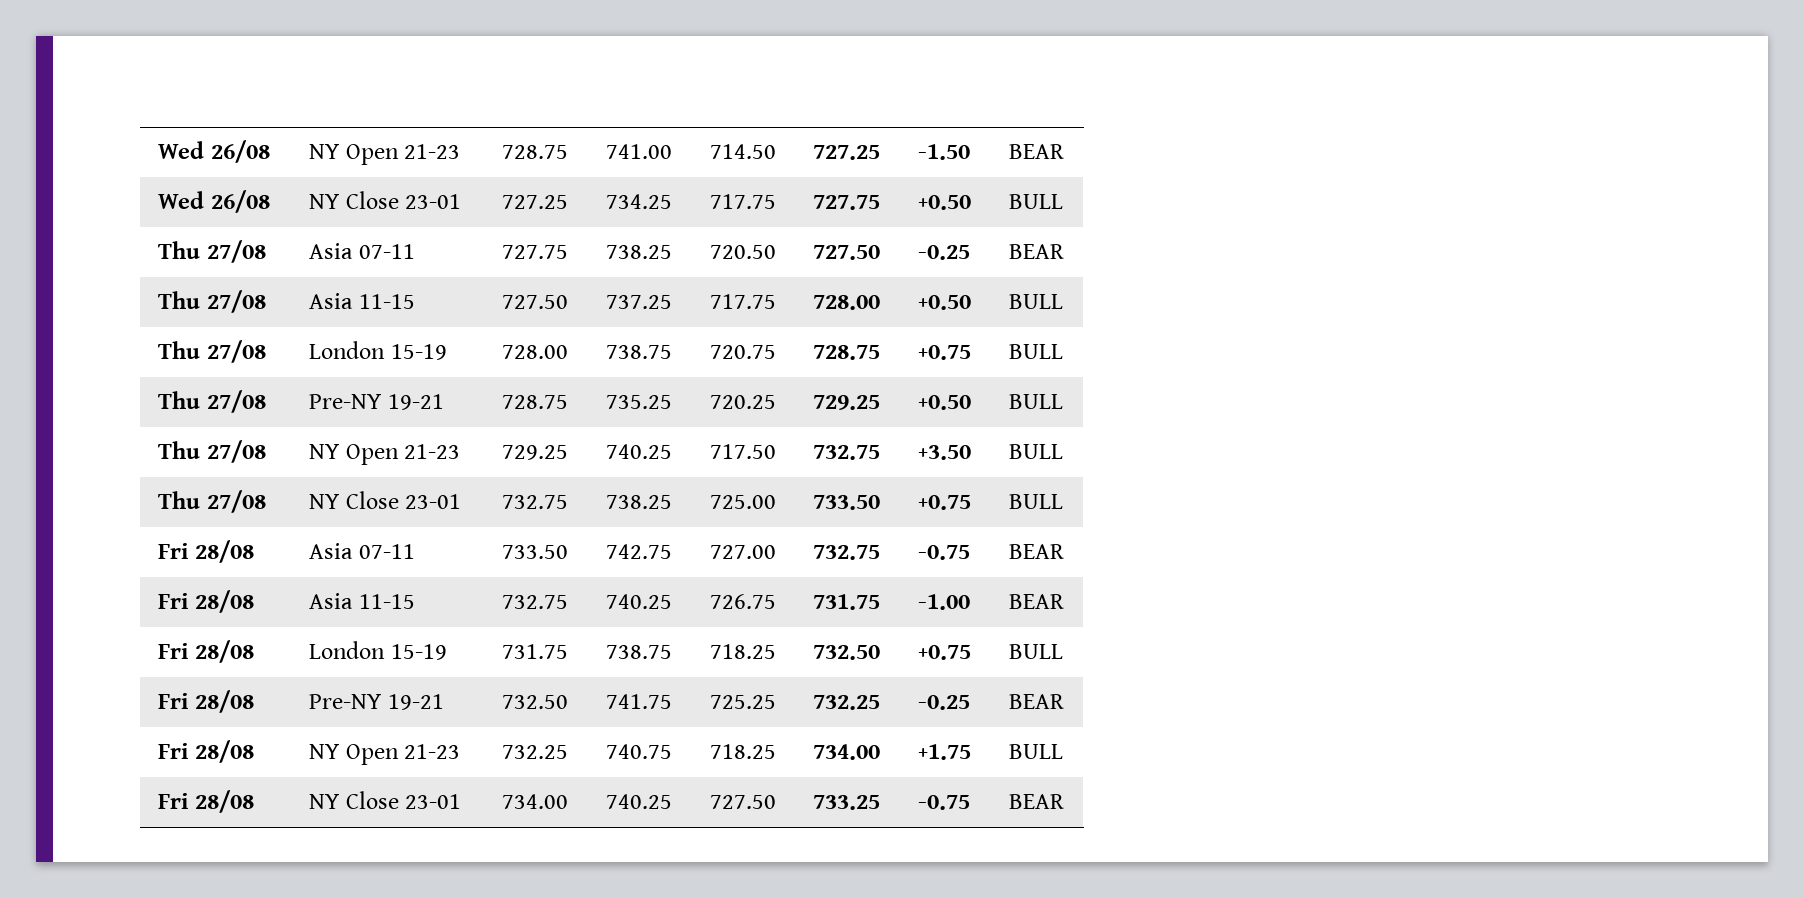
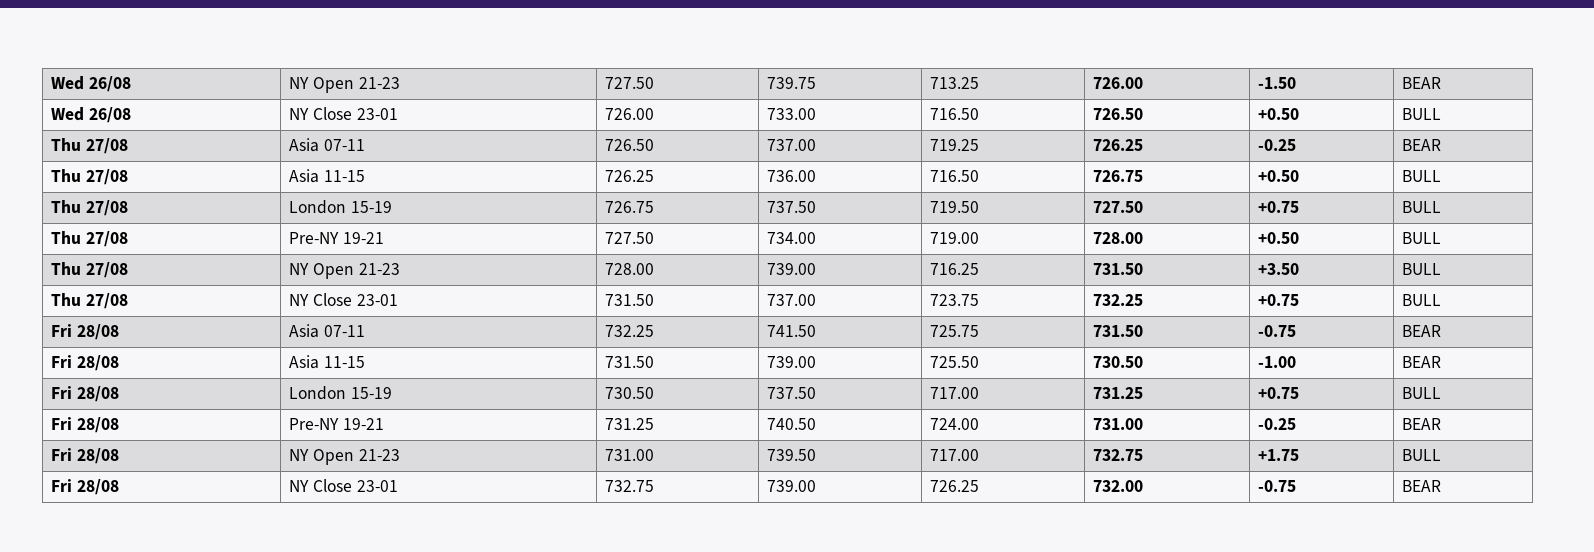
[502,145,569,159] [606,144,673,159] [710,144,777,159] [813,145,881,160] 728.75 | 741.00 | 714.50 | 727.25 -> [605,77,655,89] [767,77,817,89] [930,77,980,89] [1093,77,1144,89] 727.50 | 739.75 | 713.25 | 726.00
[502,195,569,209] [606,194,673,209] [710,194,777,209] [813,195,881,210] 727.25 | 734.25 | 717.75 | 727.75 -> [605,108,655,120] [767,108,817,120] [930,108,980,120] [1093,108,1144,120] 726.00 | 733.00 | 716.50 | 726.50
[502,245,569,259] [606,245,673,259] [710,245,777,259] [813,245,881,260] 727.75 | 738.25 | 720.50 | 727.50 -> [605,139,655,151] [767,139,817,151] [930,139,980,151] [1093,139,1144,151] 726.50 | 737.00 | 719.25 | 726.25
[502,295,569,309] [606,295,673,309] [710,294,777,309] [813,295,881,310] 727.50 | 737.25 | 717.75 | 728.00 -> [605,170,655,182] [767,170,817,182] [930,170,980,182] [1093,170,1144,182] 726.25 | 736.00 | 716.50 | 726.75
[502,345,569,359] [606,345,673,359] [710,345,777,359] [813,345,881,360] 728.00 | 738.75 | 720.75 | 728.75 -> [605,201,655,213] [767,201,817,213] [930,201,980,213] [1093,201,1144,213] 726.75 | 737.50 | 719.50 | 727.50
[502,395,569,409] [606,395,673,409] [710,395,777,409] [813,395,881,410] 728.75 | 735.25 | 720.25 | 729.25 -> [605,232,655,244] [767,232,817,244] [930,232,980,244] [1093,232,1144,244] 727.50 | 734.00 | 719.00 | 728.00
[502,445,569,460] [606,444,673,459] [710,444,777,459] [813,445,881,460] 729.25 | 740.25 | 717.50 | 732.75 -> [605,263,655,275] [767,263,817,275] [930,263,980,275] [1093,263,1144,275] 728.00 | 739.00 | 716.25 | 731.50
[502,495,569,509] [606,495,673,509] [710,495,777,509] [813,495,881,510] 732.75 | 738.25 | 725.00 | 733.50 -> [605,294,655,306] [767,294,817,306] [930,294,980,306] [1093,294,1144,306] 731.50 | 737.00 | 723.75 | 732.25
[502,545,569,559] [606,544,673,559] [710,545,777,559] [813,545,881,560] 733.50 | 742.75 | 727.00 | 732.75 -> [605,325,655,337] [767,325,817,337] [930,325,980,337] [1093,325,1144,337] 732.25 | 741.50 | 725.75 | 731.50
[502,595,569,609] [606,594,673,609] [710,594,777,609] [813,594,881,610] 732.75 | 740.25 | 726.75 | 731.75 -> [605,356,655,368] [767,356,817,368] [930,356,980,368] [1093,356,1144,368] 731.50 | 739.00 | 725.50 | 730.50
[502,644,569,659] [606,645,673,659] [710,644,777,659] [813,645,881,660] 731.75 | 738.75 | 718.25 | 732.50 -> [605,387,655,399] [767,387,817,399] [930,387,980,399] [1093,387,1144,399] 730.50 | 737.50 | 717.00 | 731.25
[502,695,569,709] [606,694,673,709] [710,695,777,709] [813,695,881,710] 732.50 | 741.75 | 725.25 | 732.25 -> [605,418,655,430] [767,418,817,430] [930,418,980,430] [1093,418,1144,430] 731.25 | 740.50 | 724.00 | 731.00
[502,745,569,759] [606,744,673,759] [710,744,777,759] [813,744,881,760] 732.25 | 740.75 | 718.25 | 734.00 -> [605,449,655,461] [767,449,817,461] [930,449,980,461] [1093,449,1144,461] 731.00 | 739.50 | 717.00 | 732.75
[502,794,569,809] [606,794,673,809] [710,795,777,809] [813,795,881,810] 734.00 | 740.25 | 727.50 | 733.25 -> [605,480,655,492] [767,480,817,492] [930,480,980,492] [1093,480,1144,492] 732.75 | 739.00 | 726.25 | 732.00

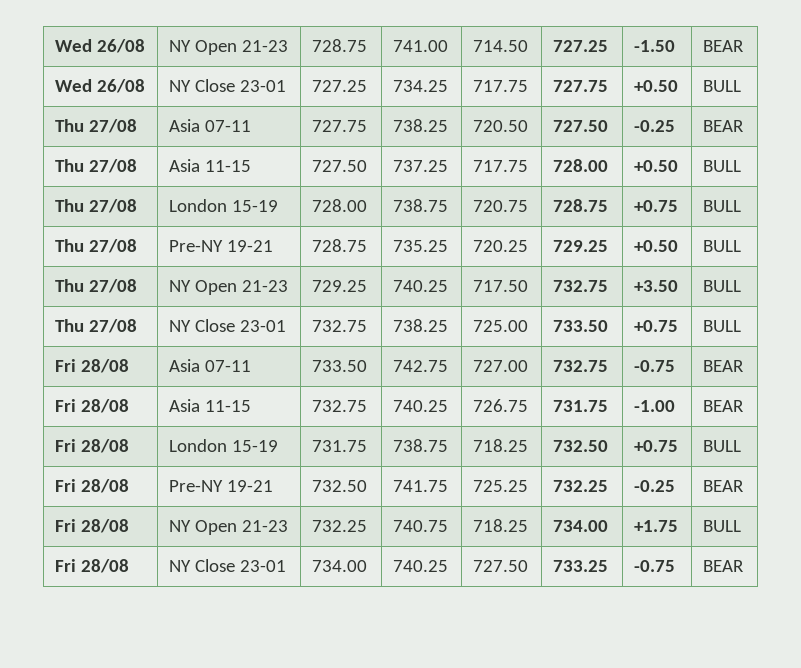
[605,77,655,89] [767,77,817,89] [930,77,980,89] [1093,77,1144,89] 727.50 | 739.75 | 713.25 | 726.00 -> [312,39,368,52] [393,40,449,52] [473,40,529,52] [553,40,609,52] 728.75 | 741.00 | 714.50 | 727.25
[605,108,655,120] [767,108,817,120] [930,108,980,120] [1093,108,1144,120] 726.00 | 733.00 | 716.50 | 726.50 -> [312,80,368,92] [393,80,449,92] [473,80,529,92] [553,80,609,92] 727.25 | 734.25 | 717.75 | 727.75
[605,139,655,151] [767,139,817,151] [930,139,980,151] [1093,139,1144,151] 726.50 | 737.00 | 719.25 | 726.25 -> [312,120,368,132] [393,119,449,132] [473,120,529,132] [553,120,609,132] 727.75 | 738.25 | 720.50 | 727.50
[605,170,655,182] [767,170,817,182] [930,170,980,182] [1093,170,1144,182] 726.25 | 736.00 | 716.50 | 726.75 -> [312,160,368,172] [393,160,449,172] [473,160,529,172] [553,159,609,172] 727.50 | 737.25 | 717.75 | 728.00
[605,201,655,213] [767,201,817,213] [930,201,980,213] [1093,201,1144,213] 726.75 | 737.50 | 719.50 | 727.50 -> [312,199,368,212] [393,199,449,212] [473,200,529,212] [553,199,609,212] 728.00 | 738.75 | 720.75 | 728.75
[605,232,655,244] [767,232,817,244] [930,232,980,244] [1093,232,1144,244] 727.50 | 734.00 | 719.00 | 728.00 -> [312,239,368,252] [393,240,449,252] [473,240,529,252] [553,240,609,252] 728.75 | 735.25 | 720.25 | 729.25
[605,263,655,275] [767,263,817,275] [930,263,980,275] [1093,263,1144,275] 728.00 | 739.00 | 716.25 | 731.50 -> [312,280,368,292] [393,280,449,292] [473,280,529,292] [553,280,609,292] 729.25 | 740.25 | 717.50 | 732.75
[605,294,655,306] [767,294,817,306] [930,294,980,306] [1093,294,1144,306] 731.50 | 737.00 | 723.75 | 732.25 -> [312,320,368,332] [393,319,449,332] [473,320,529,332] [553,320,609,332] 732.75 | 738.25 | 725.00 | 733.50
[605,325,655,337] [767,325,817,337] [930,325,980,337] [1093,325,1144,337] 732.25 | 741.50 | 725.75 | 731.50 -> [312,360,368,372] [393,360,449,372] [473,360,529,372] [553,360,609,372] 733.50 | 742.75 | 727.00 | 732.75
[605,356,655,368] [767,356,817,368] [930,356,980,368] [1093,356,1144,368] 731.50 | 739.00 | 725.50 | 730.50 -> [312,400,368,412] [393,400,449,412] [473,399,529,412] [553,400,609,412] 732.75 | 740.25 | 726.75 | 731.75
[605,387,655,399] [767,387,817,399] [930,387,980,399] [1093,387,1144,399] 730.50 | 737.50 | 717.00 | 731.25 -> [312,440,368,452] [393,439,449,452] [473,439,529,452] [553,440,609,452] 731.75 | 738.75 | 718.25 | 732.50
[605,418,655,430] [767,418,817,430] [930,418,980,430] [1093,418,1144,430] 731.25 | 740.50 | 724.00 | 731.00 -> [312,480,368,492] [393,480,449,492] [473,480,529,492] [553,480,609,492] 732.50 | 741.75 | 725.25 | 732.25
[605,449,655,461] [767,449,817,461] [930,449,980,461] [1093,449,1144,461] 731.00 | 739.50 | 717.00 | 732.75 -> [312,520,368,532] [393,520,449,532] [473,519,529,532] [553,520,609,532] 732.25 | 740.75 | 718.25 | 734.00
[605,480,655,492] [767,480,817,492] [930,480,980,492] [1093,480,1144,492] 732.75 | 739.00 | 726.25 | 732.00 -> [312,560,368,572] [393,560,449,572] [473,560,529,572] [553,560,609,572] 734.00 | 740.25 | 727.50 | 733.25

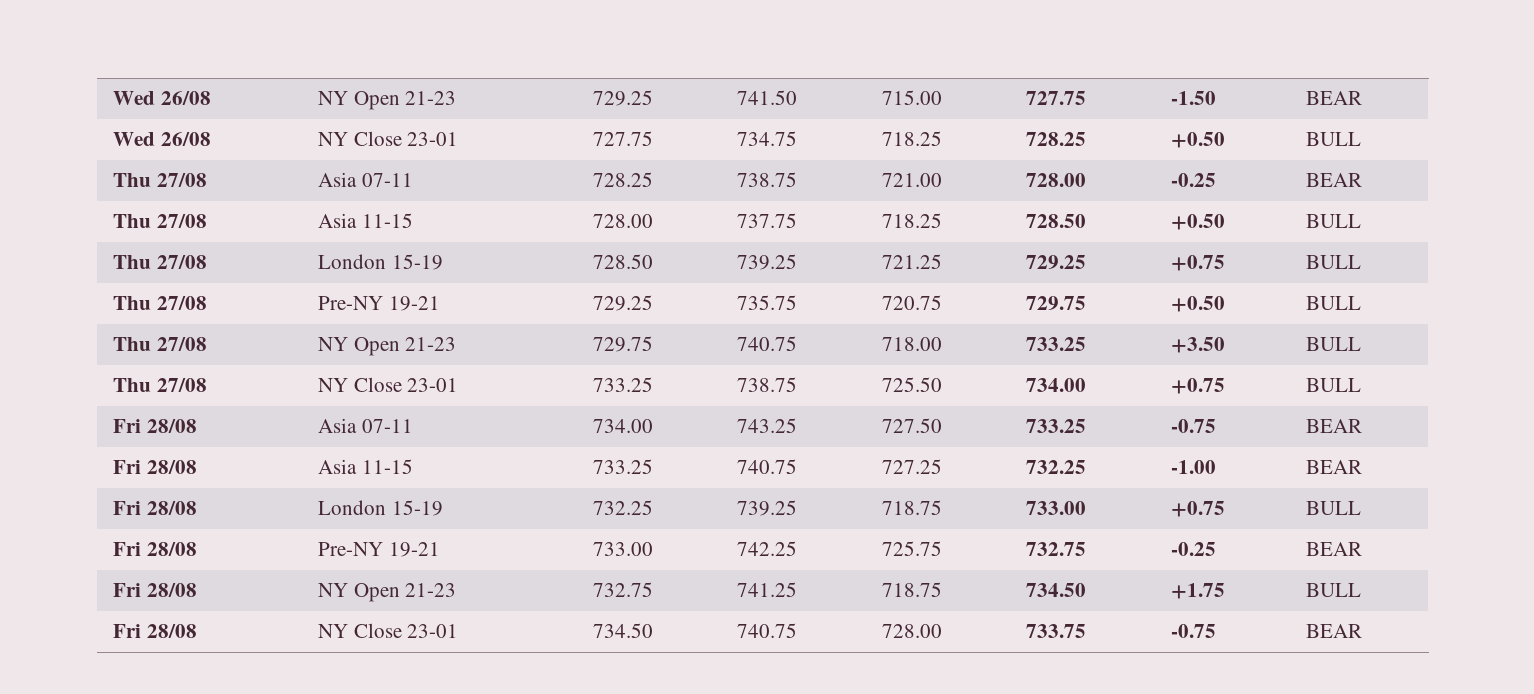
[312,39,368,52] [393,40,449,52] [473,40,529,52] [553,40,609,52] 728.75 | 741.00 | 714.50 | 727.25 -> [593,90,654,106] [737,90,798,105] [882,90,943,105] [1026,91,1087,105] 729.25 | 741.50 | 715.00 | 727.75
[312,80,368,92] [393,80,449,92] [473,80,529,92] [553,80,609,92] 727.25 | 734.25 | 717.75 | 727.75 -> [593,131,654,146] [737,131,798,146] [882,131,943,146] [1026,132,1087,146] 727.75 | 734.75 | 718.25 | 728.25
[312,120,368,132] [393,119,449,132] [473,120,529,132] [553,120,609,132] 727.75 | 738.25 | 720.50 | 727.50 -> [593,172,654,187] [737,172,798,187] [882,173,943,187] [1026,173,1087,187] 728.25 | 738.75 | 721.00 | 728.00
[312,160,368,172] [393,160,449,172] [473,160,529,172] [553,159,609,172] 727.50 | 737.25 | 717.75 | 728.00 -> [593,214,654,228] [737,213,798,228] [882,213,943,228] [1026,214,1087,228] 728.00 | 737.75 | 718.25 | 728.50
[312,199,368,212] [393,199,449,212] [473,200,529,212] [553,199,609,212] 728.00 | 738.75 | 720.75 | 728.75 -> [593,254,654,269] [737,254,798,270] [882,254,943,269] [1026,255,1087,269] 728.50 | 739.25 | 721.25 | 729.25
[312,239,368,252] [393,240,449,252] [473,240,529,252] [553,240,609,252] 728.75 | 735.25 | 720.25 | 729.25 -> [593,295,654,311] [737,295,798,310] [882,295,943,310] [1026,296,1087,310] 729.25 | 735.75 | 720.75 | 729.75
[312,280,368,292] [393,280,449,292] [473,280,529,292] [553,280,609,292] 729.25 | 740.25 | 717.50 | 732.75 -> [593,336,654,352] [737,336,798,351] [882,337,943,351] [1026,337,1087,351] 729.75 | 740.75 | 718.00 | 733.25
[312,320,368,332] [393,319,449,332] [473,320,529,332] [553,320,609,332] 732.75 | 738.25 | 725.00 | 733.50 -> [593,377,654,392] [737,377,798,392] [882,377,943,392] [1026,378,1087,392] 733.25 | 738.75 | 725.50 | 734.00
[312,360,368,372] [393,360,449,372] [473,360,529,372] [553,360,609,372] 733.50 | 742.75 | 727.00 | 732.75 -> [593,419,654,433] [737,418,798,433] [882,418,943,433] [1026,419,1087,433] 734.00 | 743.25 | 727.50 | 733.25
[312,400,368,412] [393,400,449,412] [473,399,529,412] [553,400,609,412] 732.75 | 740.25 | 726.75 | 731.75 -> [593,459,654,474] [737,459,798,474] [882,459,943,474] [1026,460,1087,474] 733.25 | 740.75 | 727.25 | 732.25
[312,440,368,452] [393,439,449,452] [473,439,529,452] [553,440,609,452] 731.75 | 738.75 | 718.25 | 732.50 -> [593,500,654,515] [737,500,798,516] [882,500,943,515] [1026,501,1087,515] 732.25 | 739.25 | 718.75 | 733.00
[312,480,368,492] [393,480,449,492] [473,480,529,492] [553,480,609,492] 732.50 | 741.75 | 725.25 | 732.25 -> [593,542,654,556] [737,541,798,556] [882,541,943,556] [1026,542,1087,556] 733.00 | 742.25 | 725.75 | 732.75
[312,520,368,532] [393,520,449,532] [473,519,529,532] [553,520,609,532] 732.25 | 740.75 | 718.25 | 734.00 -> [593,582,654,597] [737,582,798,597] [882,582,943,597] [1026,583,1087,597] 732.75 | 741.25 | 718.75 | 734.50
[312,560,368,572] [393,560,449,572] [473,560,529,572] [553,560,609,572] 734.00 | 740.25 | 727.50 | 733.25 -> [593,623,654,638] [737,623,798,638] [882,624,943,638] [1026,624,1087,638] 734.50 | 740.75 | 728.00 | 733.75

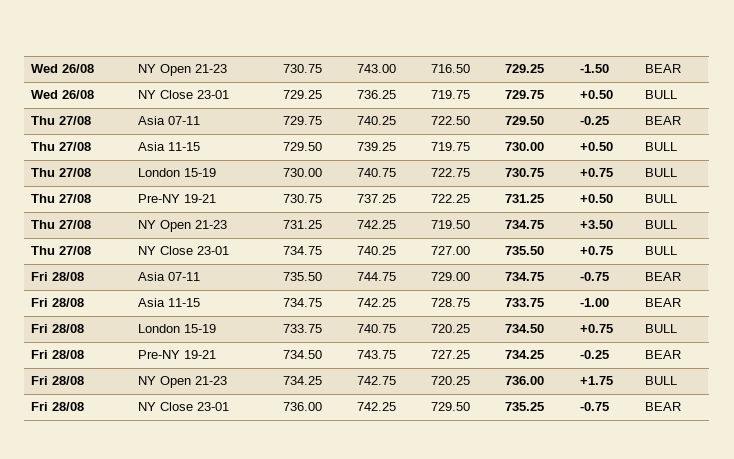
[593,90,654,106] [737,90,798,105] [882,90,943,105] [1026,91,1087,105] 729.25 | 741.50 | 715.00 | 727.75 -> [283,64,323,73] [357,64,397,73] [431,64,471,73] [505,64,545,73] 730.75 | 743.00 | 716.50 | 729.25
[593,131,654,146] [737,131,798,146] [882,131,943,146] [1026,132,1087,146] 727.75 | 734.75 | 718.25 | 728.25 -> [283,90,323,99] [357,90,397,99] [431,90,471,99] [505,90,545,99] 729.25 | 736.25 | 719.75 | 729.75
[593,172,654,187] [737,172,798,187] [882,173,943,187] [1026,173,1087,187] 728.25 | 738.75 | 721.00 | 728.00 -> [283,116,323,125] [357,116,397,125] [431,116,471,125] [505,116,545,125] 729.75 | 740.25 | 722.50 | 729.50
[593,214,654,228] [737,213,798,228] [882,213,943,228] [1026,214,1087,228] 728.00 | 737.75 | 718.25 | 728.50 -> [283,142,323,151] [357,142,397,151] [431,142,471,151] [505,142,545,151] 729.50 | 739.25 | 719.75 | 730.00
[593,254,654,269] [737,254,798,270] [882,254,943,269] [1026,255,1087,269] 728.50 | 739.25 | 721.25 | 729.25 -> [283,168,323,177] [357,168,397,177] [431,168,471,177] [505,168,545,177] 730.00 | 740.75 | 722.75 | 730.75
[593,295,654,311] [737,295,798,310] [882,295,943,310] [1026,296,1087,310] 729.25 | 735.75 | 720.75 | 729.75 -> [283,194,323,203] [357,194,397,203] [431,194,471,203] [505,194,545,203] 730.75 | 737.25 | 722.25 | 731.25
[593,336,654,352] [737,336,798,351] [882,337,943,351] [1026,337,1087,351] 729.75 | 740.75 | 718.00 | 733.25 -> [283,220,323,229] [357,220,397,229] [431,220,471,229] [505,220,545,229] 731.25 | 742.25 | 719.50 | 734.75
[593,377,654,392] [737,377,798,392] [882,377,943,392] [1026,378,1087,392] 733.25 | 738.75 | 725.50 | 734.00 -> [283,246,323,255] [357,246,397,255] [431,246,471,255] [505,246,545,255] 734.75 | 740.25 | 727.00 | 735.50
[593,419,654,433] [737,418,798,433] [882,418,943,433] [1026,419,1087,433] 734.00 | 743.25 | 727.50 | 733.25 -> [283,272,323,281] [357,272,397,281] [431,272,471,281] [505,272,545,281] 735.50 | 744.75 | 729.00 | 734.75
[593,459,654,474] [737,459,798,474] [882,459,943,474] [1026,460,1087,474] 733.25 | 740.75 | 727.25 | 732.25 -> [283,298,323,307] [357,298,397,307] [431,298,471,307] [505,298,545,307] 734.75 | 742.25 | 728.75 | 733.75
[593,500,654,515] [737,500,798,516] [882,500,943,515] [1026,501,1087,515] 732.25 | 739.25 | 718.75 | 733.00 -> [283,324,323,333] [357,324,397,333] [431,324,471,333] [505,324,545,333] 733.75 | 740.75 | 720.25 | 734.50
[593,542,654,556] [737,541,798,556] [882,541,943,556] [1026,542,1087,556] 733.00 | 742.25 | 725.75 | 732.75 -> [283,350,323,359] [357,350,397,359] [431,350,471,359] [505,350,545,359] 734.50 | 743.75 | 727.25 | 734.25
[593,582,654,597] [737,582,798,597] [882,582,943,597] [1026,583,1087,597] 732.75 | 741.25 | 718.75 | 734.50 -> [283,376,323,385] [357,376,397,385] [431,376,471,385] [505,376,545,385] 734.25 | 742.75 | 720.25 | 736.00
[593,623,654,638] [737,623,798,638] [882,624,943,638] [1026,624,1087,638] 734.50 | 740.75 | 728.00 | 733.75 -> [283,402,323,411] [357,402,397,411] [431,402,471,411] [505,402,545,411] 736.00 | 742.25 | 729.50 | 735.25

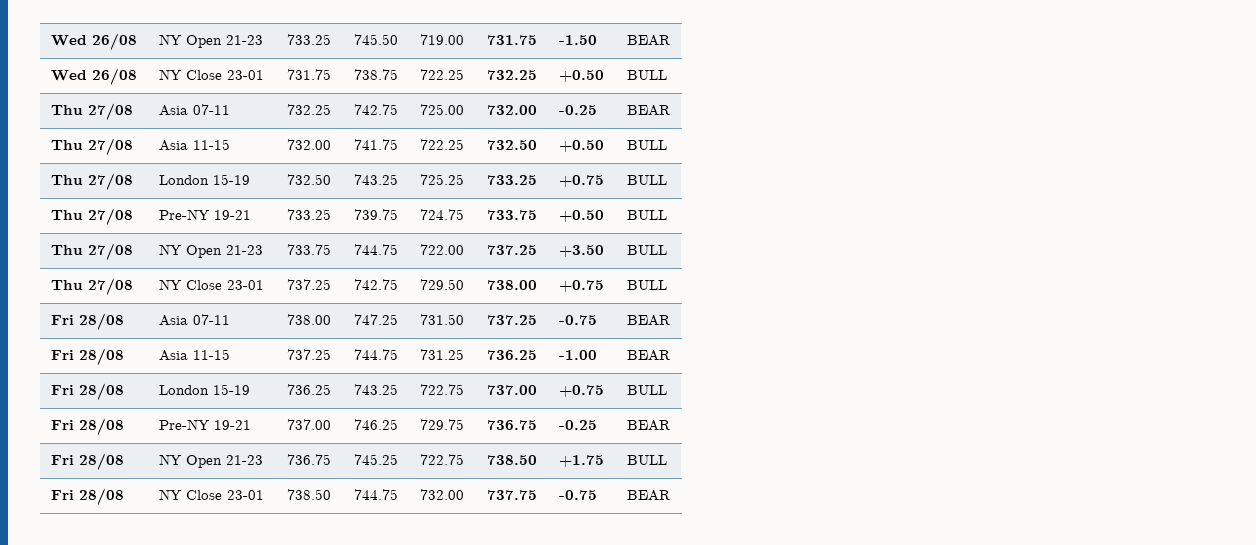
[283,64,323,73] [357,64,397,73] [431,64,471,73] [505,64,545,73] 730.75 | 743.00 | 716.50 | 729.25 -> [286,34,331,45] [353,34,398,45] [419,34,464,45] [486,35,537,45] 733.25 | 745.50 | 719.00 | 731.75
[283,90,323,99] [357,90,397,99] [431,90,471,99] [505,90,545,99] 729.25 | 736.25 | 719.75 | 729.75 -> [286,69,331,80] [353,69,398,80] [419,69,464,80] [486,70,537,80] 731.75 | 738.75 | 722.25 | 732.25
[283,116,323,125] [357,116,397,125] [431,116,471,125] [505,116,545,125] 729.75 | 740.25 | 722.50 | 729.50 -> [286,104,331,115] [353,104,398,115] [419,104,464,115] [486,105,537,115] 732.25 | 742.75 | 725.00 | 732.00
[283,142,323,151] [357,142,397,151] [431,142,471,151] [505,142,545,151] 729.50 | 739.25 | 719.75 | 730.00 -> [286,139,331,150] [353,139,398,150] [419,139,464,150] [486,140,537,150] 732.00 | 741.75 | 722.25 | 732.50
[283,168,323,177] [357,168,397,177] [431,168,471,177] [505,168,545,177] 730.00 | 740.75 | 722.75 | 730.75 -> [286,174,331,185] [353,174,398,185] [419,174,464,185] [486,175,537,185] 732.50 | 743.25 | 725.25 | 733.25
[283,194,323,203] [357,194,397,203] [431,194,471,203] [505,194,545,203] 730.75 | 737.25 | 722.25 | 731.25 -> [286,209,331,220] [353,209,398,220] [419,209,464,220] [486,210,537,220] 733.25 | 739.75 | 724.75 | 733.75
[283,220,323,229] [357,220,397,229] [431,220,471,229] [505,220,545,229] 731.25 | 742.25 | 719.50 | 734.75 -> [286,244,331,255] [353,244,398,255] [419,244,464,255] [486,245,537,255] 733.75 | 744.75 | 722.00 | 737.25
[283,246,323,255] [357,246,397,255] [431,246,471,255] [505,246,545,255] 734.75 | 740.25 | 727.00 | 735.50 -> [286,279,331,290] [353,279,398,290] [419,279,464,290] [486,280,537,290] 737.25 | 742.75 | 729.50 | 738.00
[283,272,323,281] [357,272,397,281] [431,272,471,281] [505,272,545,281] 735.50 | 744.75 | 729.00 | 734.75 -> [286,314,331,325] [353,314,398,325] [419,314,464,325] [486,315,537,325] 738.00 | 747.25 | 731.50 | 737.25
[283,298,323,307] [357,298,397,307] [431,298,471,307] [505,298,545,307] 734.75 | 742.25 | 728.75 | 733.75 -> [286,349,331,360] [353,349,398,360] [419,349,464,360] [486,350,537,360] 737.25 | 744.75 | 731.25 | 736.25
[283,324,323,333] [357,324,397,333] [431,324,471,333] [505,324,545,333] 733.75 | 740.75 | 720.25 | 734.50 -> [286,384,331,395] [353,384,398,395] [419,384,464,395] [486,385,537,395] 736.25 | 743.25 | 722.75 | 737.00
[283,350,323,359] [357,350,397,359] [431,350,471,359] [505,350,545,359] 734.50 | 743.75 | 727.25 | 734.25 -> [286,419,331,430] [353,419,398,430] [419,419,464,430] [486,420,537,430] 737.00 | 746.25 | 729.75 | 736.75
[283,376,323,385] [357,376,397,385] [431,376,471,385] [505,376,545,385] 734.25 | 742.75 | 720.25 | 736.00 -> [286,454,331,465] [353,454,398,465] [419,454,464,465] [486,455,537,465] 736.75 | 745.25 | 722.75 | 738.50
[283,402,323,411] [357,402,397,411] [431,402,471,411] [505,402,545,411] 736.00 | 742.25 | 729.50 | 735.25 -> [286,489,331,500] [353,489,398,500] [419,489,464,500] [486,490,537,500] 738.50 | 744.75 | 732.00 | 737.75

